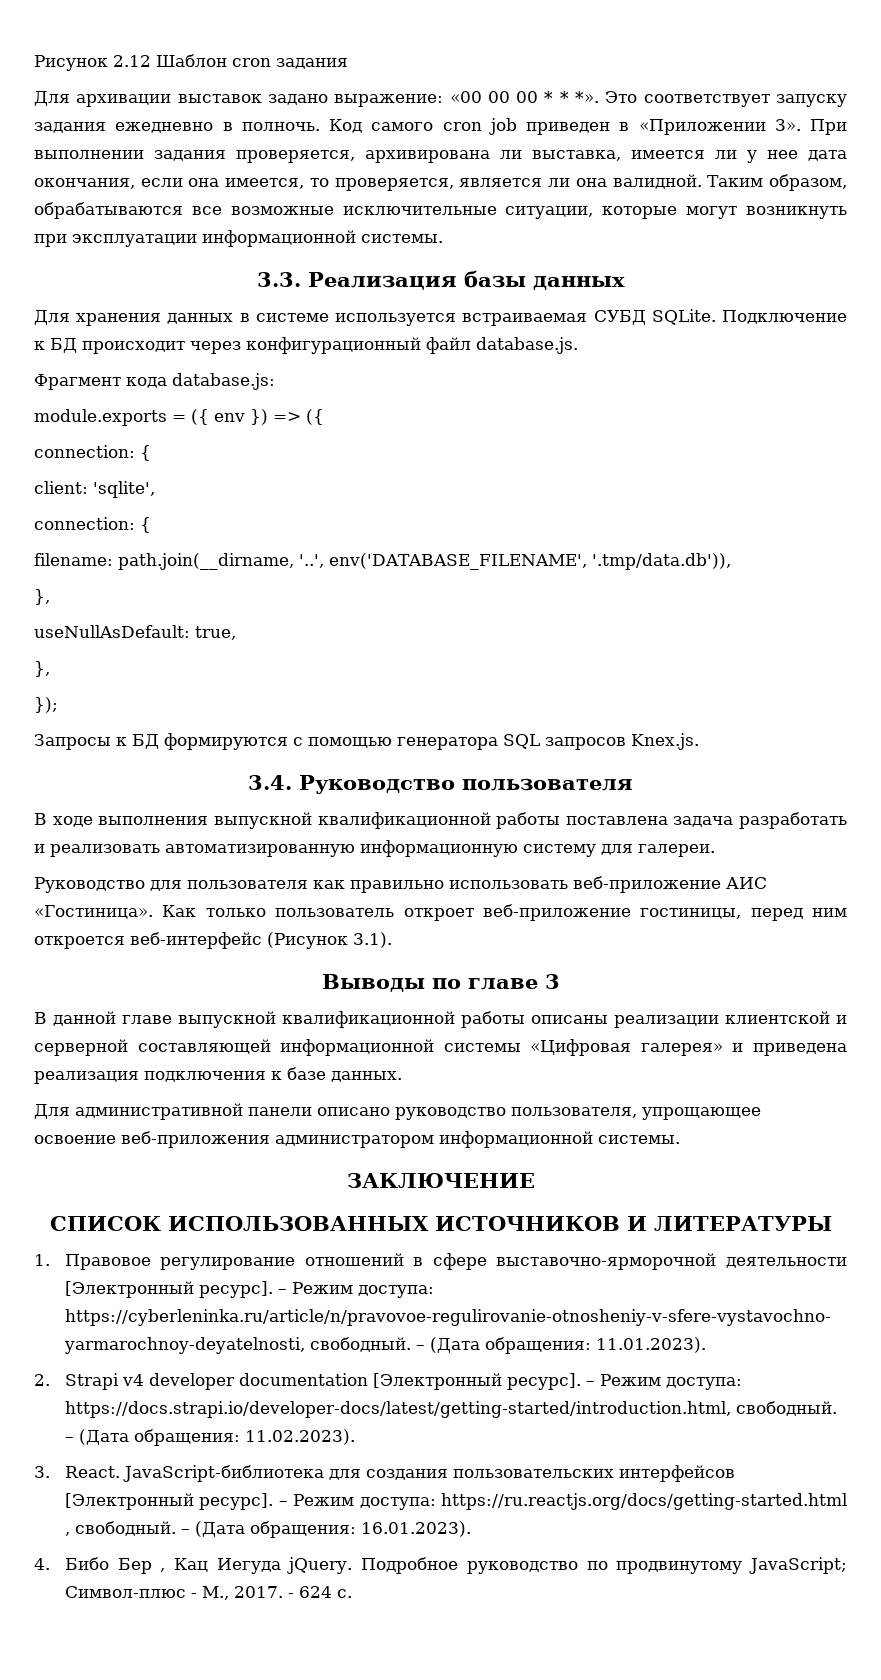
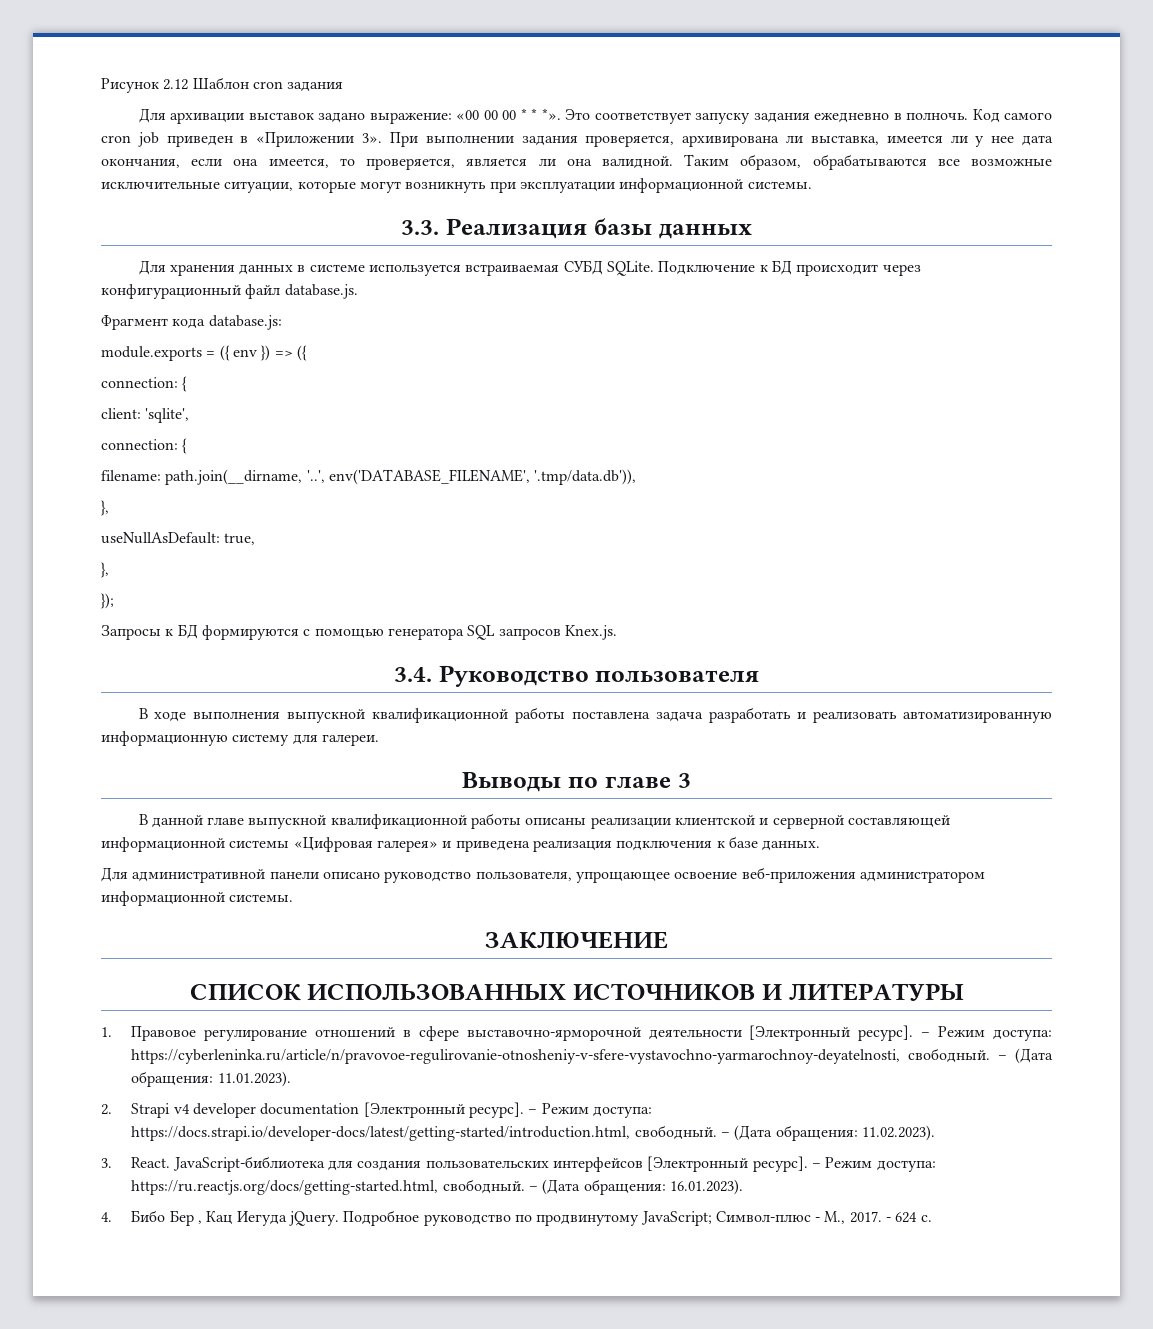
[34,876,767,893] [34,904,847,921] [34,932,392,949] // Руководство для пользователя как правильно использовать веб-приложение АИС «Гостиница». Как только пользователь откроет веб-приложение гостиницы, перед ним откроется веб-интерфейс (Рисунок 3.1). -> (379, 740) none
[440,1493,847,1510] [64,1532,70,1536] https://ru.reactjs.org/docs/getting-started.html , -> [131,1180,439,1195] https://ru.reactjs.org/docs/getting-started.html,

